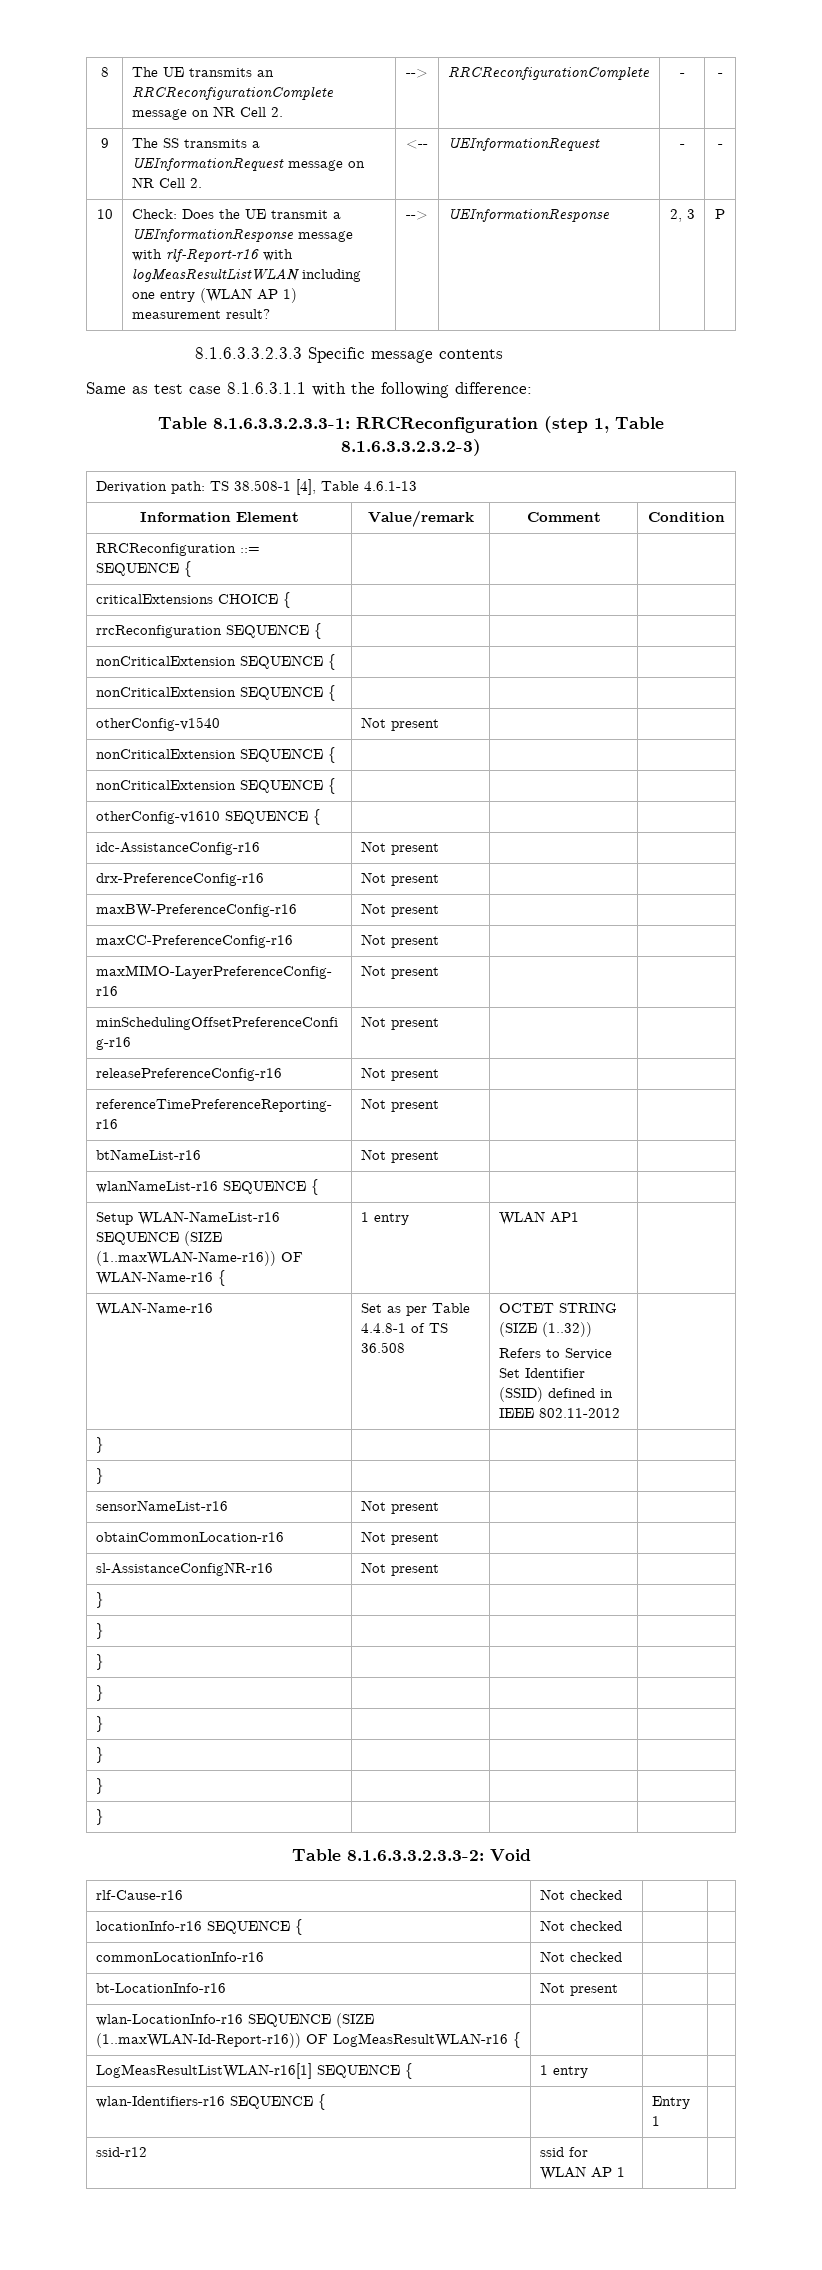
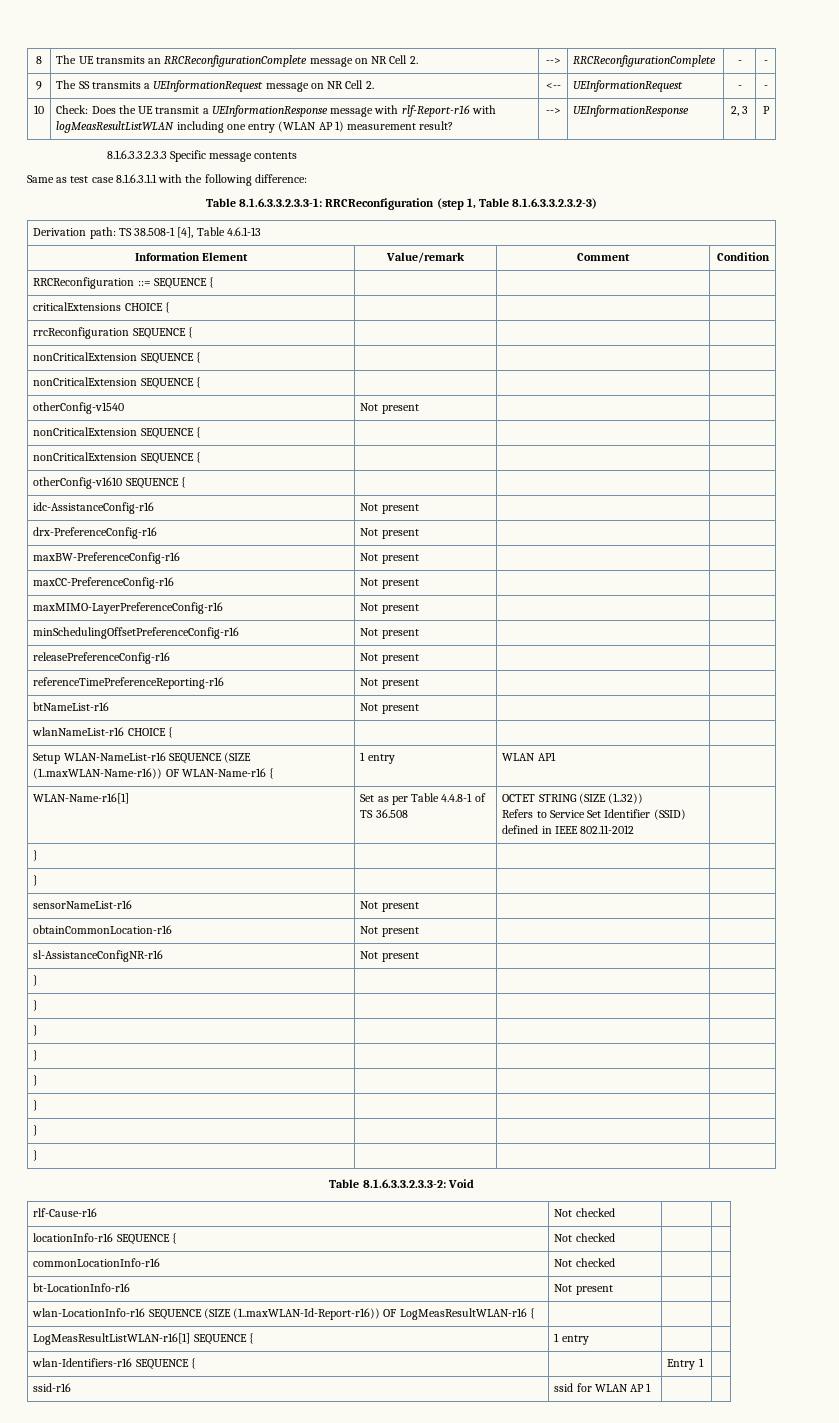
[222,1180,306,1194] SEQUENCE -> [127,728,166,736] CHOICE
[95,1302,213,1316] WLAN-Name-r16 -> [33,793,130,804] WLAN-Name-r16[1]
[95,2147,147,2157] ssid-r12 -> [33,1383,72,1392] ssid-r16

